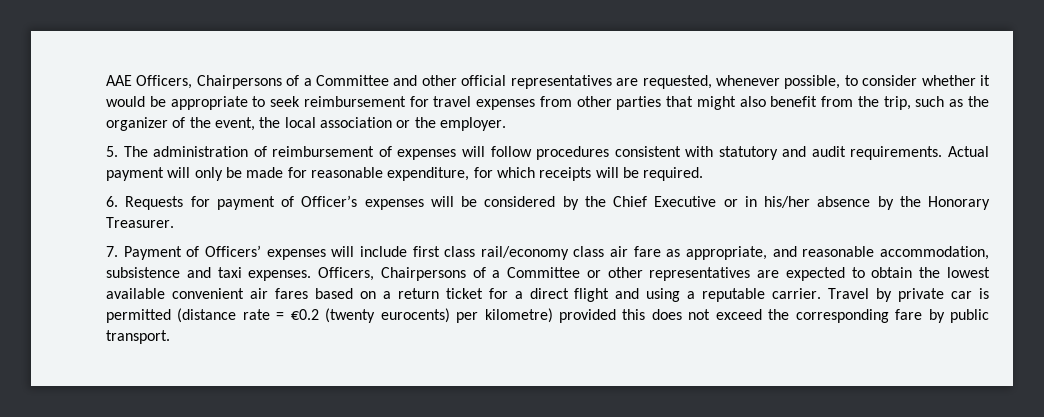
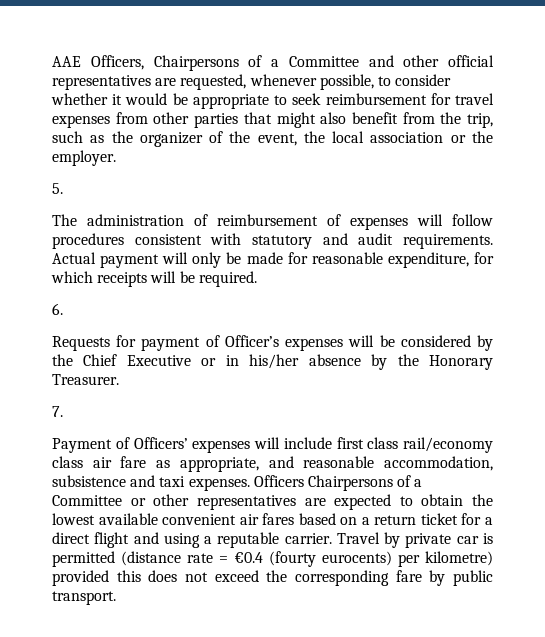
(118, 151) none -> (63, 188) //
(118, 201) none -> (63, 309) //
(118, 251) none -> (63, 411) //
[318,267,375,281] Officers, -> [253,475,304,487] Officers
[290,308,376,323] €0.2 (twenty -> [234,551,316,567] €0.4 (fourty

